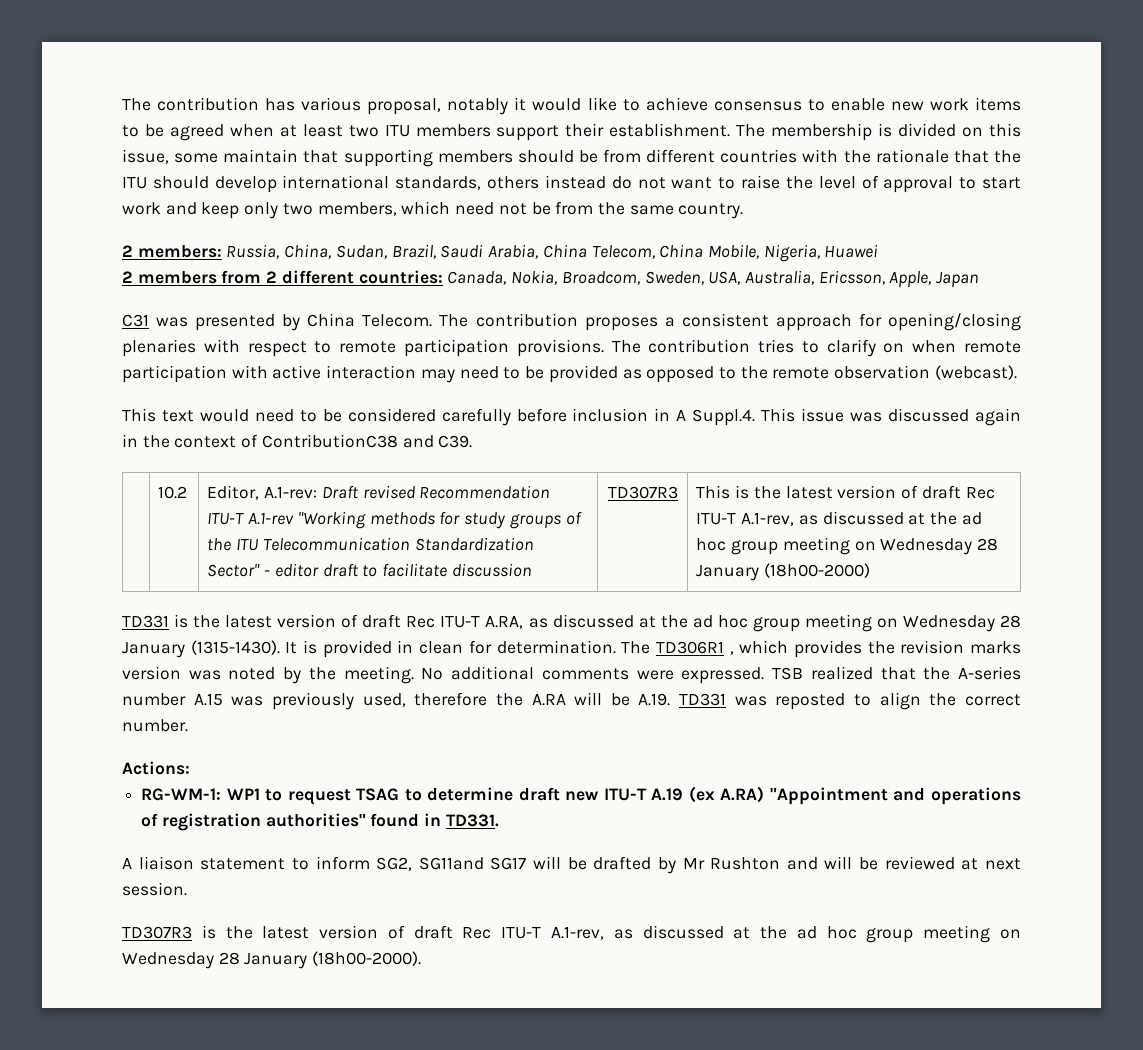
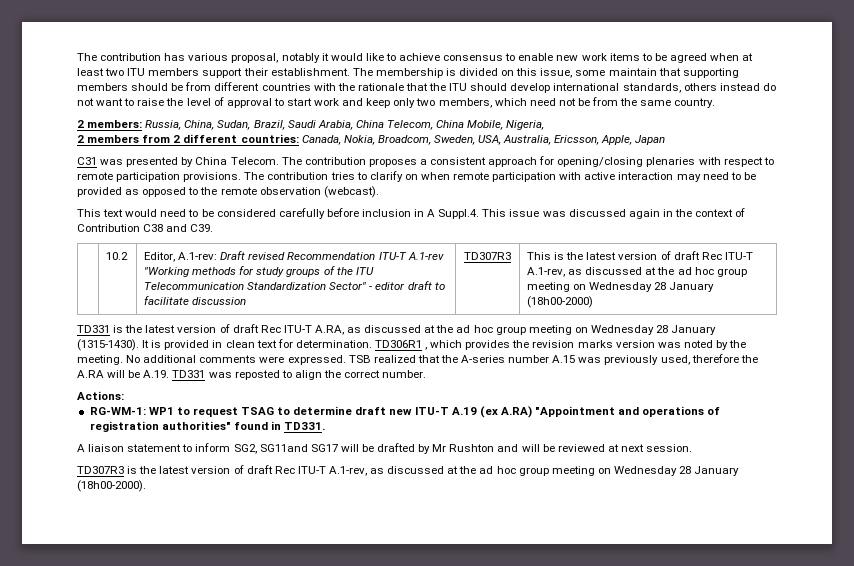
[824,244,879,258] Huawei -> (545, 125) none
[261,434,398,448] ContributionC38 -> [77,224,164,232] Contribution C38
(464, 647) none -> [256,340,277,348] text
[621,641,651,654] The -> (372, 344) none

